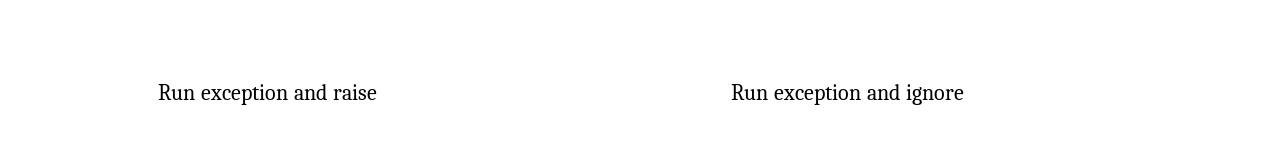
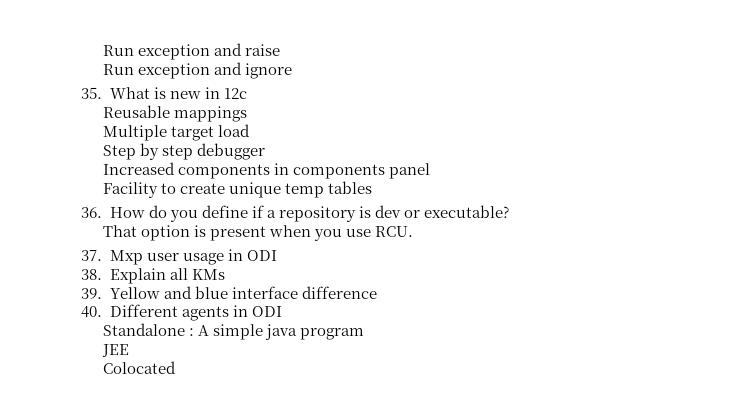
(965, 94) none -> [81,87,248,99] [102,105,247,122] [102,124,250,141] [102,143,266,160] [102,162,431,179] [102,181,373,198] [81,205,510,222] [102,225,414,241] [81,249,278,265] [81,268,226,284] [81,286,378,299] [81,304,283,321] [102,323,365,340] [101,344,129,357] [102,361,176,374] // 35. What is new in 12c // Reusable mappings // Multiple target load // Step by step debugger // Increased components in components panel // Facility to create unique temp tables // 36. How do you define if a repository is dev or executable? // That option is present when you use RCU. // 37. Mxp user usage in ODI // 38. Explain all KMs // 39. Yellow and blue interface difference // 40. Different agents in ODI // Standalone : A simple java program // JEE // Colocated

